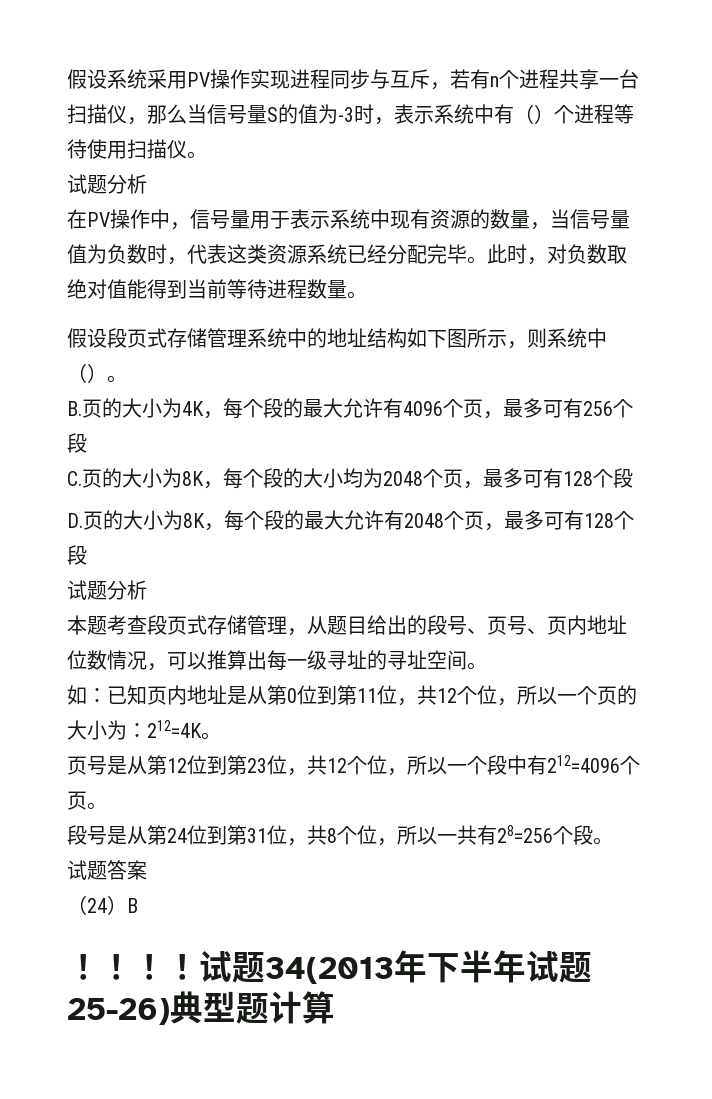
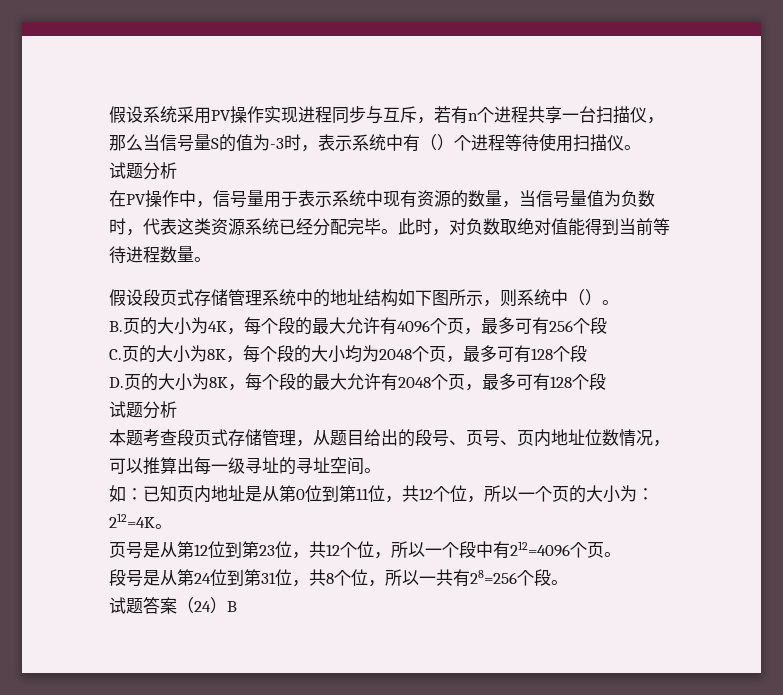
(147, 870) // -> (177, 605) none
[67,950,592,984] [67,991,335,1025] // ！！！！试题34(2013年下半年试题25-26)典型题计算 -> (237, 606) none

